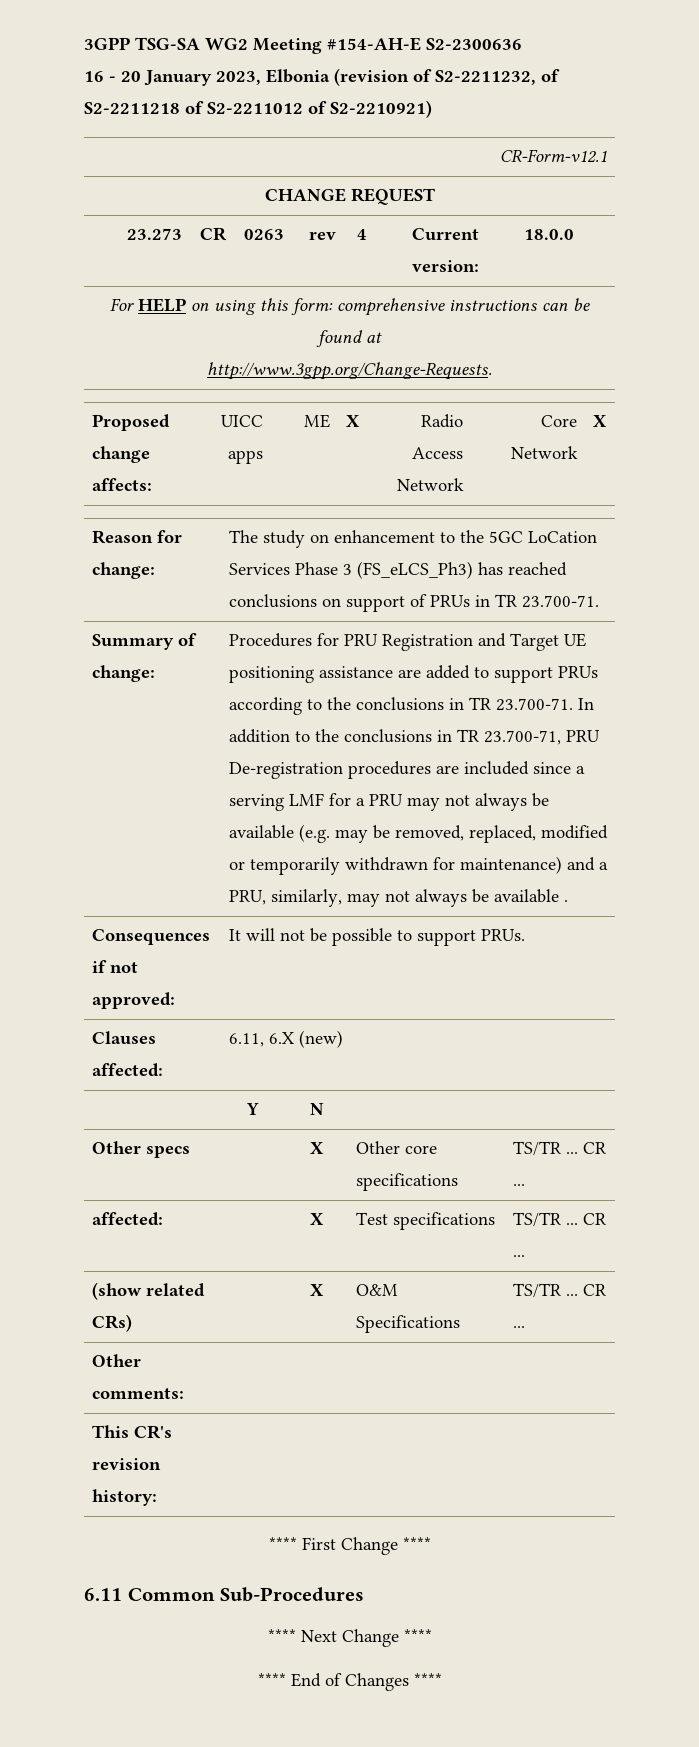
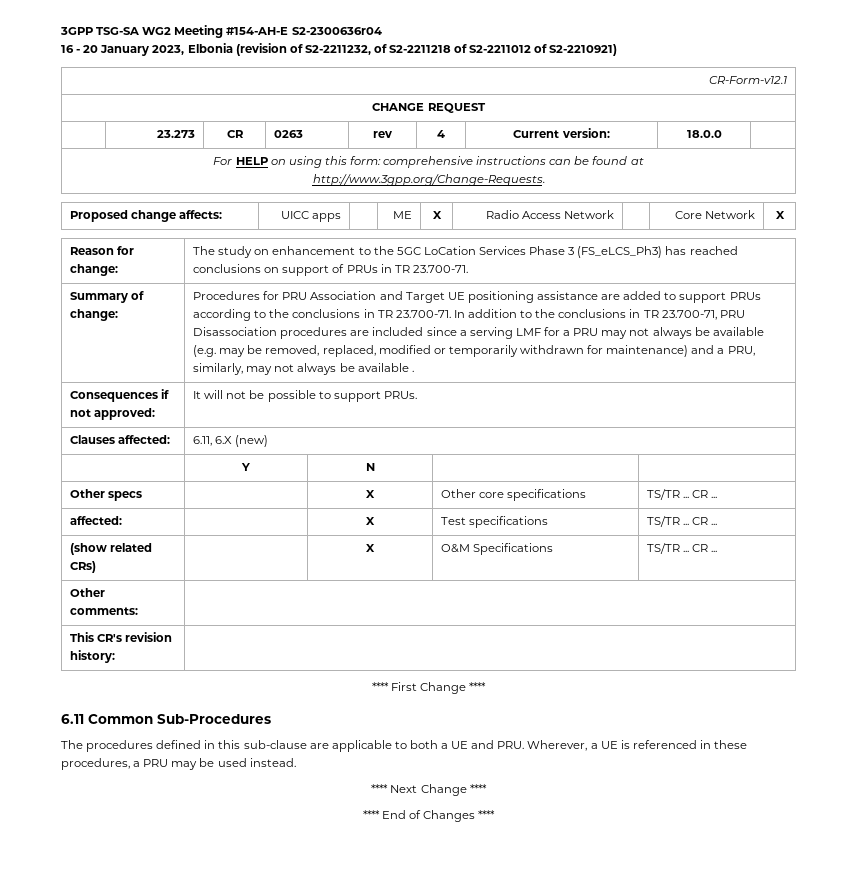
[426,38,522,50] S2-2300636 -> [291,27,382,35] S2-2300636r04
[381,634,473,651] Registration -> [310,291,377,300] Association
[228,762,343,779] De-registration -> [193,327,278,336] Disassociation
(365, 1594) none -> [61,740,748,752] [61,758,296,770] // The procedures defined in this sub-clause are applicable to both a UE and PRU. Wherever, a UE is referenced in these procedures, a PRU may be used instead.

